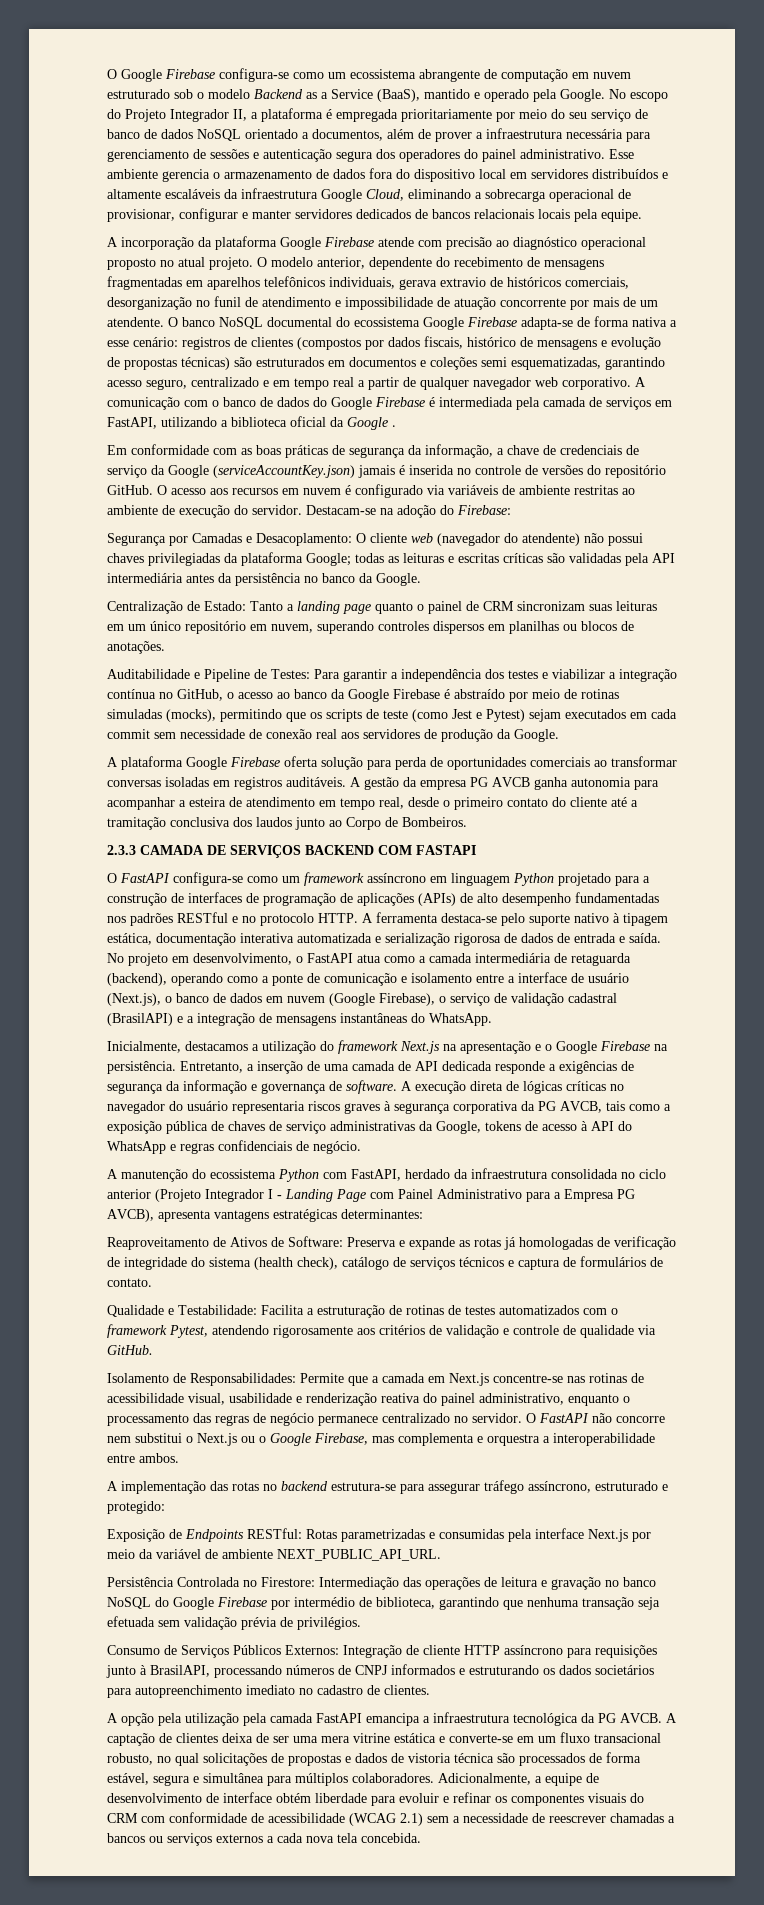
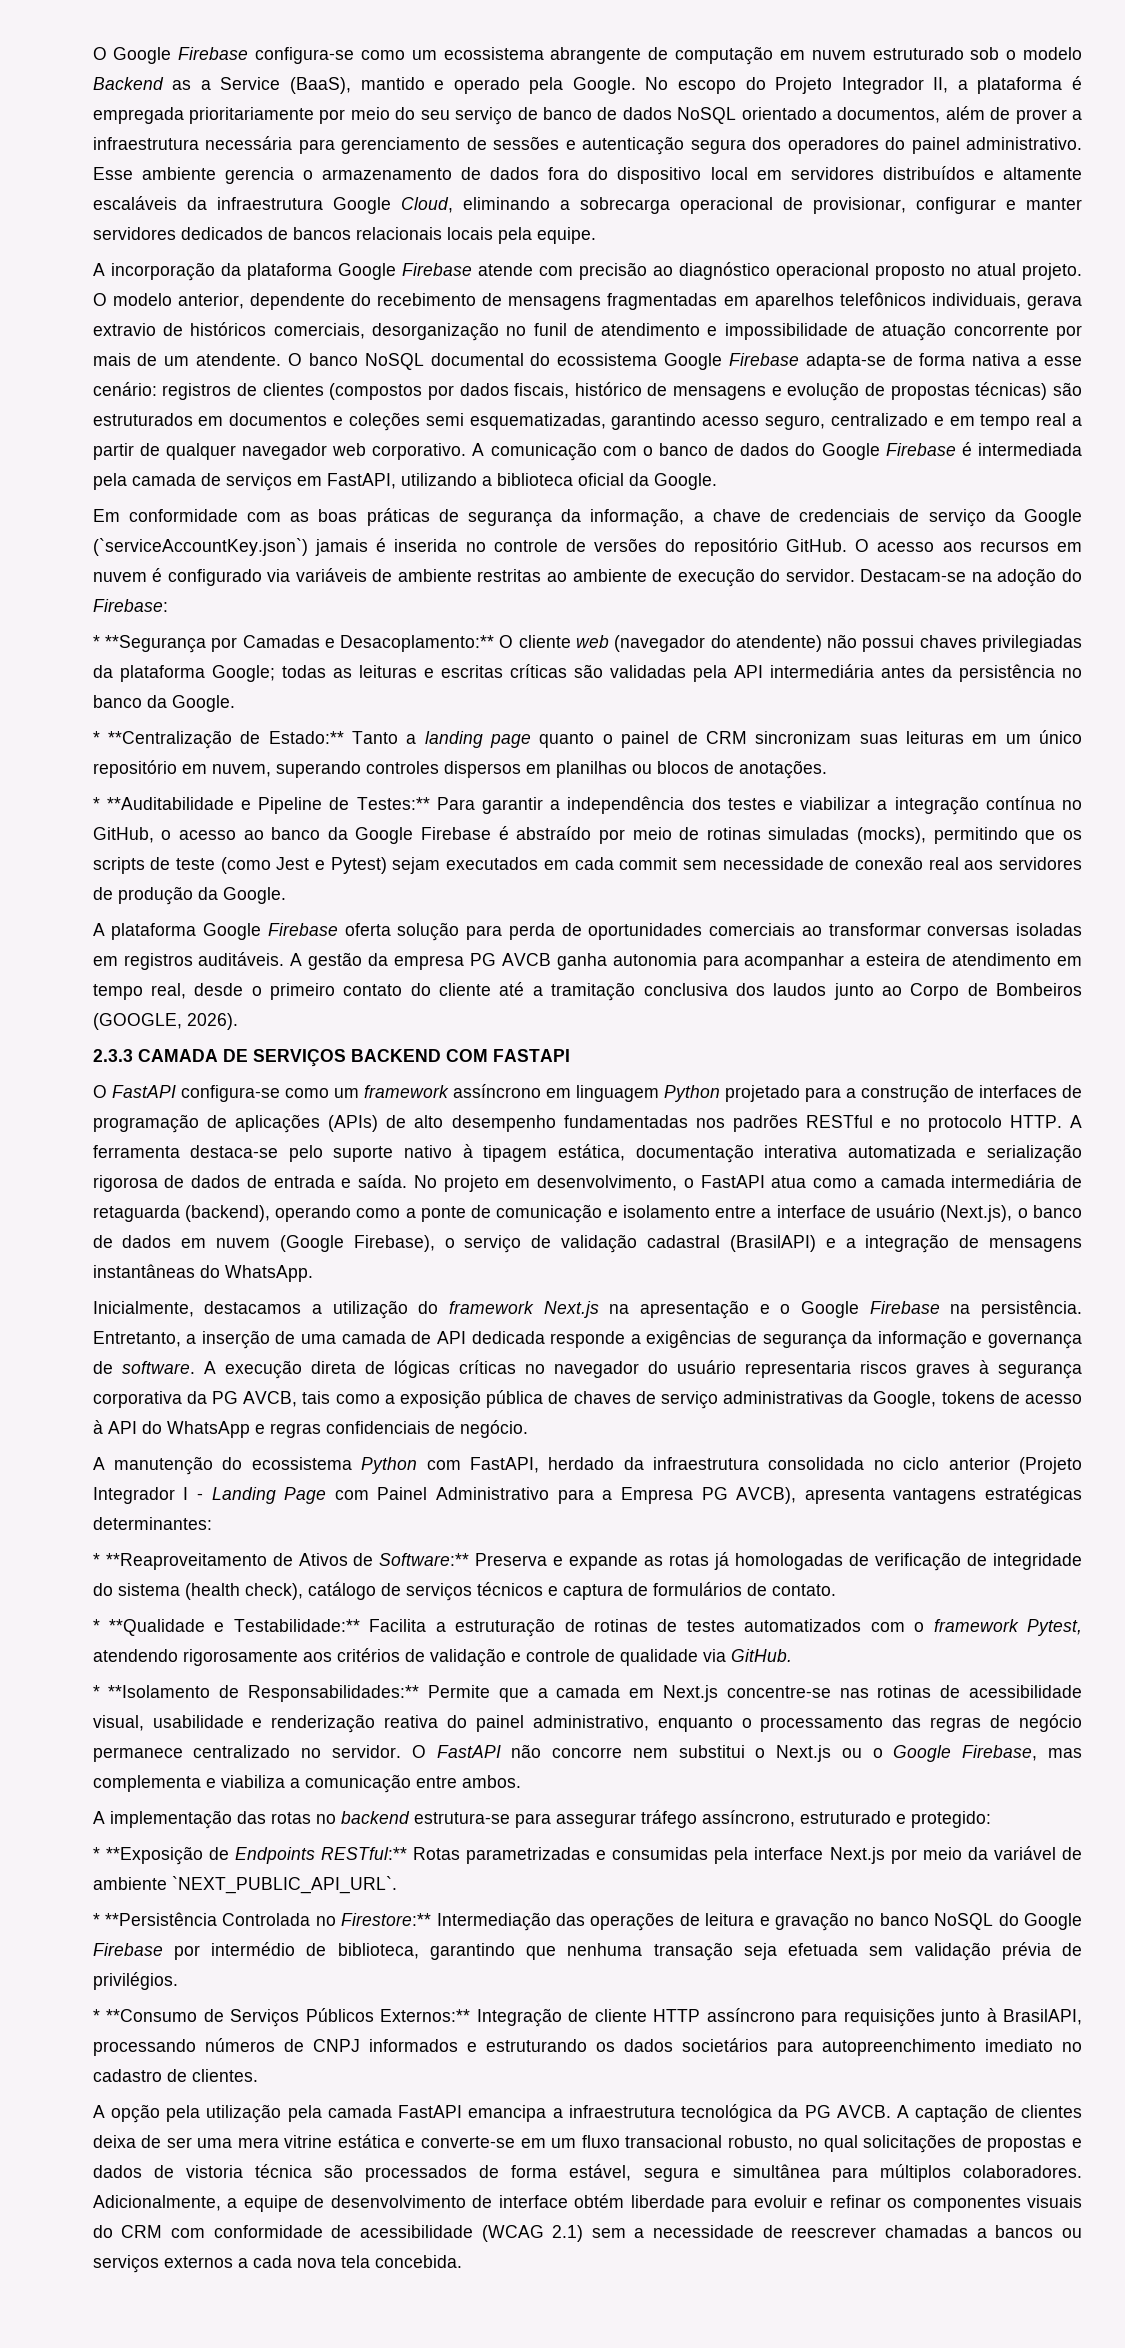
[347,417,397,430] Google . -> [653,473,717,490] Google.
[213,465,356,478] (serviceAccountKey.json) -> [92,538,308,556] (`serviceAccountKey.json`)
[107,533,167,546] Segurança -> [92,635,206,653] * **Segurança
[256,533,353,546] Desacoplamento: -> [340,635,495,652] Desacoplamento:**
[107,601,247,614] Centralização de Estado: -> [92,730,344,749] * **Centralização de Estado:**
[107,669,191,679] Auditabilidade -> [92,797,234,810] * **Auditabilidade
[271,669,311,679] Testes: -> [356,797,430,810] Testes:**
[402,817,468,827] Bombeiros. -> [995,983,1082,996] [92,1013,238,1030] Bombeiros (GOOGLE, 2026).
[107,1237,210,1250] Reaproveitamento -> [92,1553,267,1570] * **Reaproveitamento
[288,1236,344,1247] Software: -> [379,1553,470,1566] Software:**
[107,1305,258,1317] Qualidade e Testabilidade: -> [92,1619,360,1636] * **Qualidade e Testabilidade:**
[107,1373,297,1386] Isolamento de Responsabilidades: -> [92,1685,420,1702] * **Isolamento de Responsabilidades:**
[487,1433,656,1446] orquestra a interoperabilidade -> [220,1774,411,1793] viabiliza a comunicação
[107,1529,166,1542] Exposição -> [92,1846,203,1865] * **Exposição
[247,1528,303,1539] RESTful: -> [320,1847,407,1860] RESTful:**
[277,1549,442,1561] [107,1577,175,1587] NEXT_PUBLIC_API_URL. // Persistência -> [171,1876,397,1894] [92,1912,218,1926] `NEXT_PUBLIC_API_URL`. // * **Persistência
[261,1577,316,1587] Firestore: -> [341,1913,432,1926] Firestore:**
[107,1645,161,1655] Consumo -> [92,2009,198,2022] * **Consumo
[285,1645,340,1655] Externos: -> [380,2009,471,2022] Externos:**

